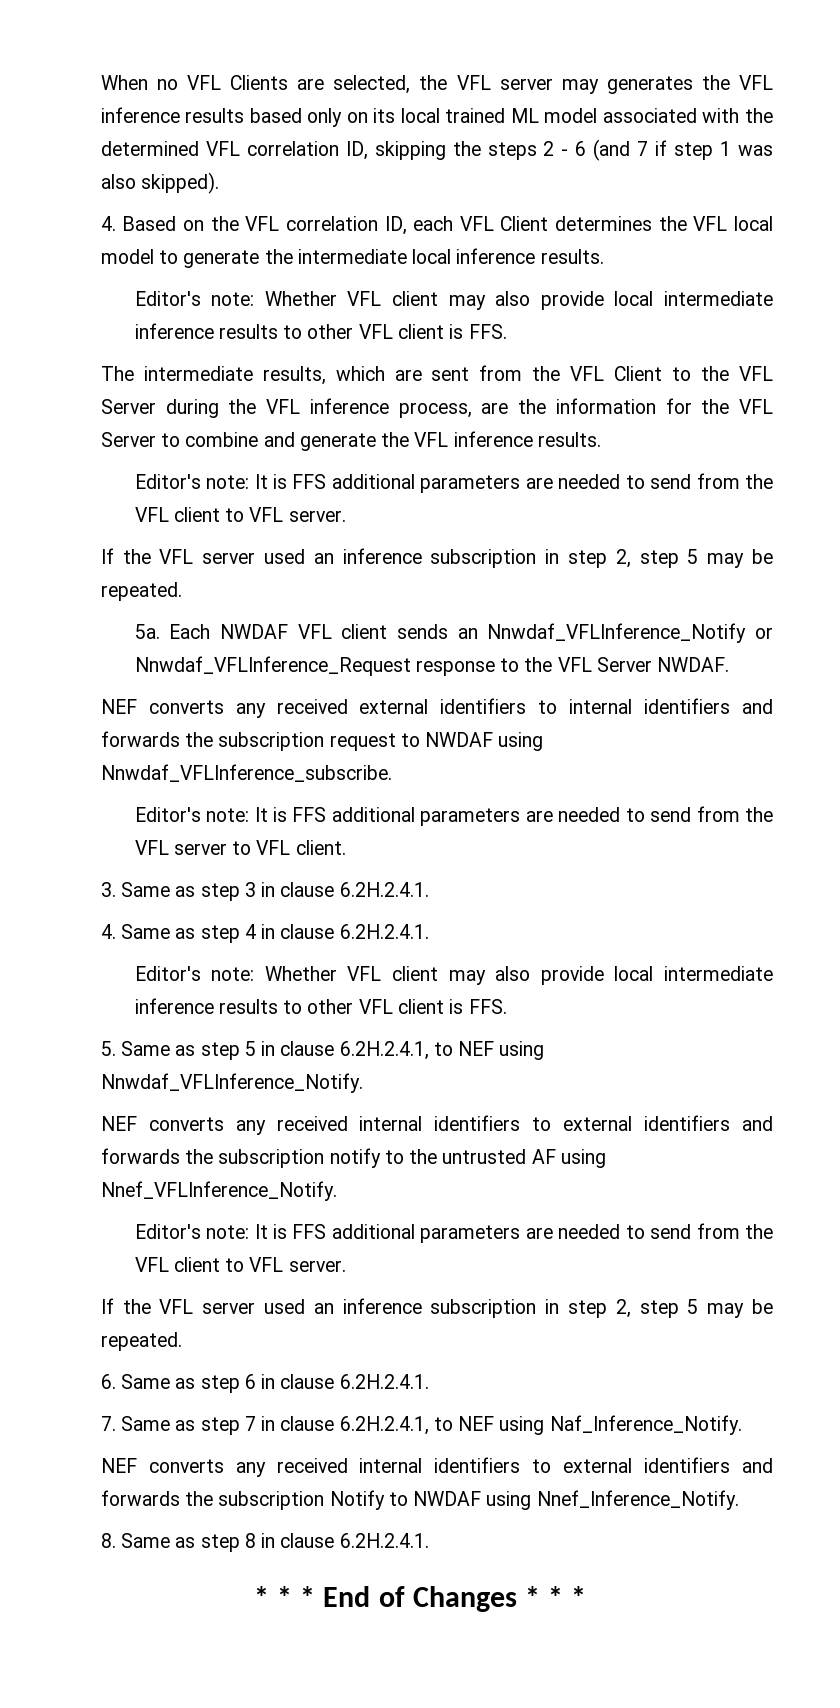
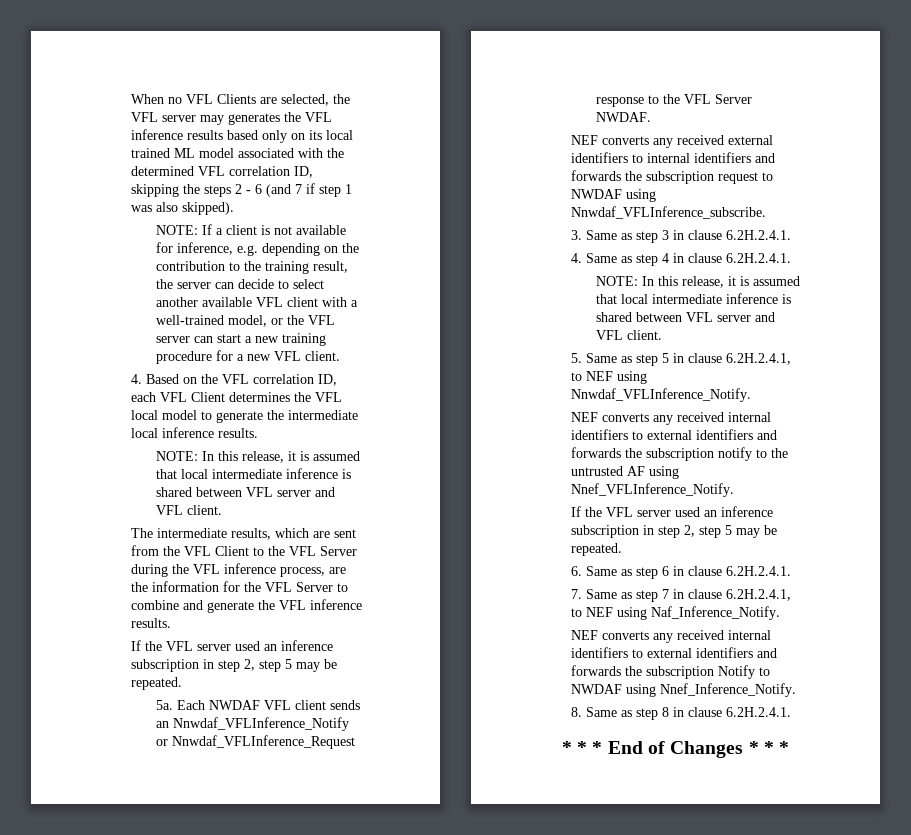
(220, 183) none -> [156,224,347,235] [156,242,360,256] [156,261,349,274] [156,279,325,289] [156,297,359,307] [156,315,336,327] [156,333,327,346] [156,350,341,364] // NOTE: If a client is not available for inference, e.g. depending on the contribution to the training result, the server can decide to select another available VFL client with a well-trained model, or the VFL server can start a new training procedure for a new VFL client.
[134,291,773,310] [134,323,507,339] Editor's note: Whether VFL client may also provide local intermediate inference results to other VFL client is FFS. -> [156,451,361,463] [156,468,352,479] [156,487,336,497] [156,505,223,515] NOTE: In this release, it is assumed that local intermediate inference is shared between VFL server and VFL client.
[134,473,773,493] [134,507,346,522] // Editor's note: It is FFS additional parameters are needed to send from the VFL client to VFL server. -> (172, 623) none
[134,806,773,826] [134,840,346,855] // Editor's note: It is FFS additional parameters are needed to send from the VFL server to VFL client. -> (767, 212) none
[134,966,773,985] [134,998,507,1014] Editor's note: Whether VFL client may also provide local intermediate inference results to other VFL client is FFS. -> [596,276,801,288] [596,293,792,304] [596,312,776,322] [596,330,663,340] NOTE: In this release, it is assumed that local intermediate inference is shared between VFL server and VFL client.
[134,1223,773,1243] [134,1257,346,1272] // Editor's note: It is FFS additional parameters are needed to send from the VFL client to VFL server. -> (735, 490) none

